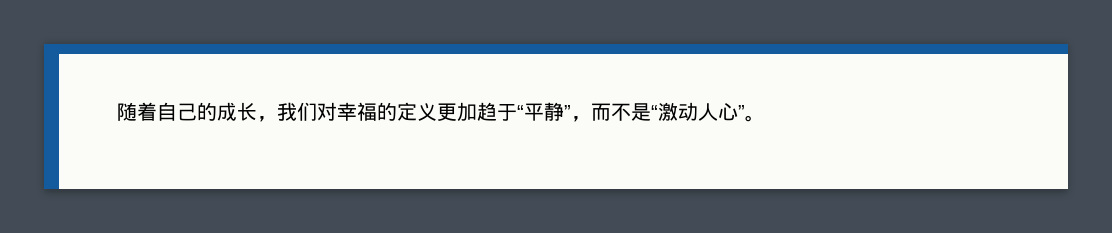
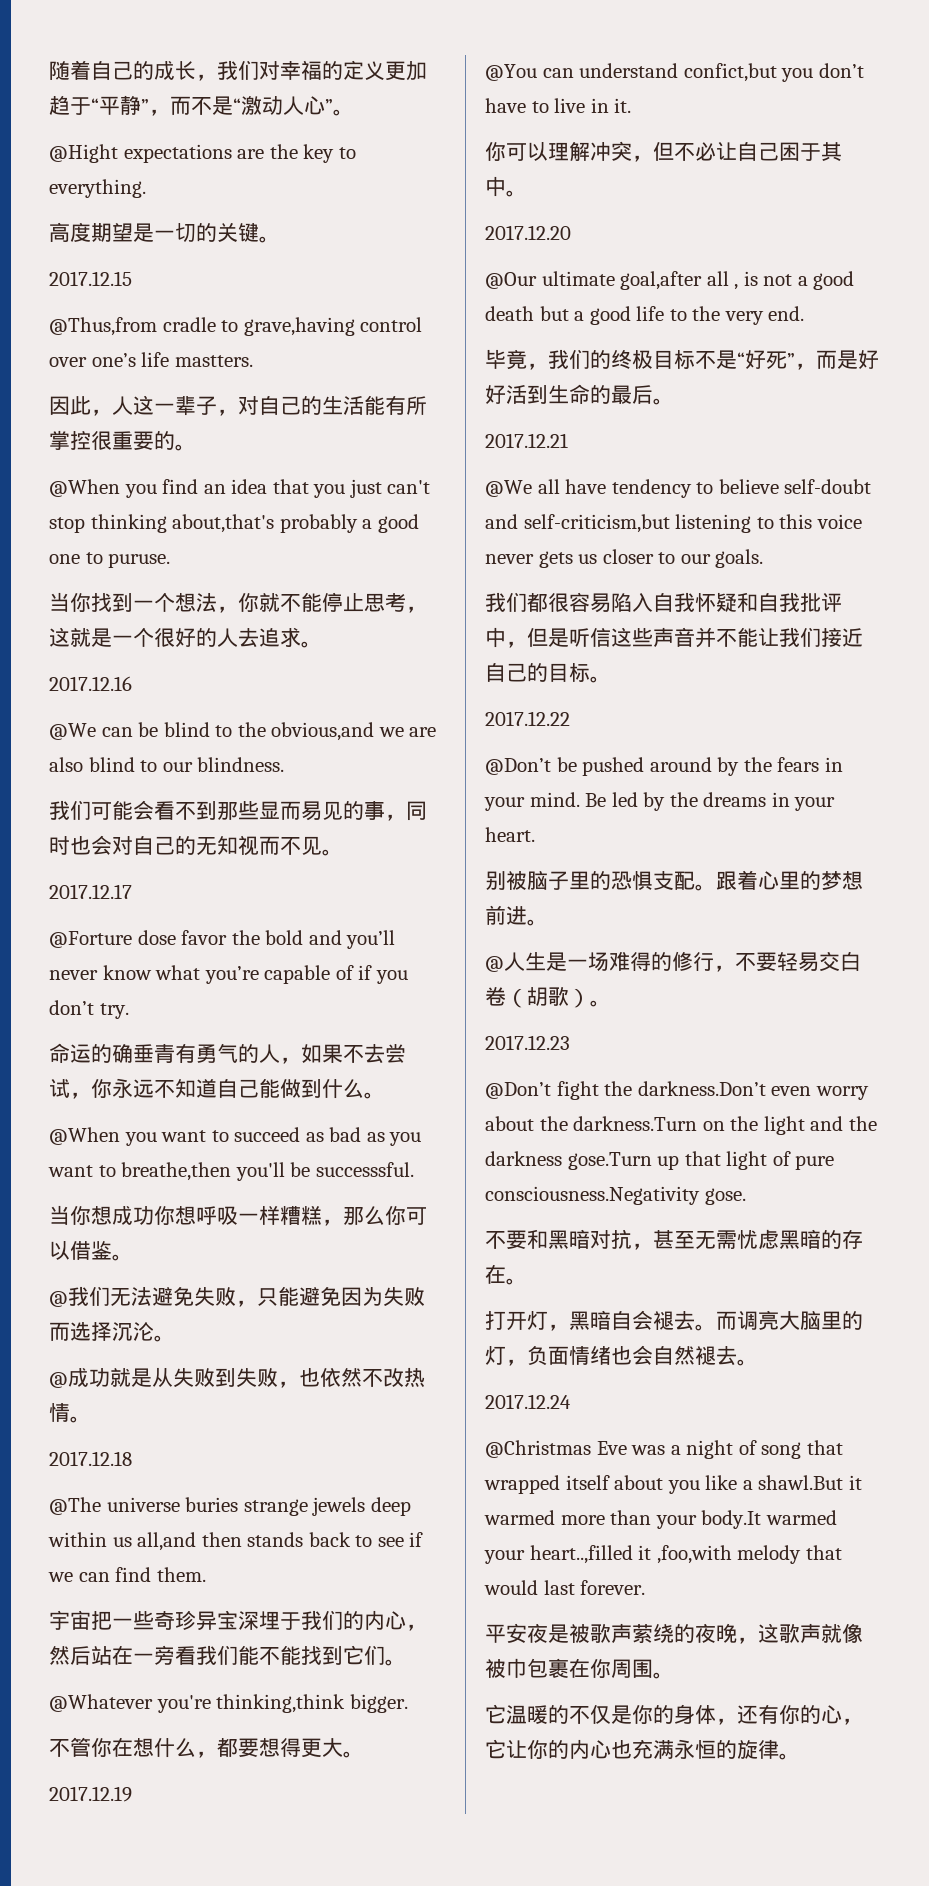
(765, 118) none -> [49,144,356,163] [49,179,146,198] [49,222,280,243] [49,271,132,286] [49,317,423,336] [49,352,253,367] [49,395,427,416] [49,430,196,451] [49,479,431,498] [49,514,419,533] [49,552,171,568] [49,592,427,613] [49,627,322,648] [49,676,132,691] [49,722,437,741] [49,757,285,772] [49,800,427,821] [49,835,343,856] [49,884,132,899] [49,930,396,949] [49,965,408,984] [49,1000,129,1019] [49,1043,406,1064] [49,1078,385,1099] [49,1127,422,1146] [48,1162,414,1181] [49,1205,427,1226] [49,1240,133,1261] [49,1286,425,1307] [49,1322,175,1342] [49,1367,425,1388] [49,1403,91,1423] [49,1451,132,1466] [49,1497,411,1516] [48,1532,424,1551] [48,1567,206,1582] [49,1610,427,1631] [49,1645,406,1666] [49,1694,408,1713] [49,1737,364,1758] [49,1786,132,1802] [485,63,864,82] [485,98,632,113] [485,141,842,162] [485,176,527,197] [485,225,571,240] [485,271,855,290] [485,306,805,325] [485,349,879,370] [485,384,674,405] [485,433,568,448] [485,479,872,498] [485,514,862,533] [485,549,764,568] [485,592,842,613] [485,627,863,648] [485,662,611,683] [485,711,570,726] [485,757,843,776] [484,792,836,811] [485,827,535,842] [485,870,863,891] [485,905,548,926] [485,951,861,972] [485,987,611,1008] [485,1035,570,1050] [485,1081,869,1100] [485,1116,877,1135] [485,1151,835,1170] [485,1186,746,1205] [485,1229,863,1250] [485,1264,527,1285] [485,1310,863,1331] [485,1345,758,1366] [485,1394,571,1409] [485,1440,843,1459] [484,1475,862,1494] [484,1510,837,1529] [484,1545,842,1564] [484,1580,646,1595] [485,1623,863,1644] [485,1658,674,1679] [485,1704,863,1725] [485,1739,800,1760] // @Hight expectations are the key to everything. // 高度期望是一切的关键。 // 2017.12.15 // @Thus,from cradle to grave,having control over one’s life mastters. // 因此，人这一辈子，对自己的生活能有所掌控很重要的。 // @When you find an idea that you just can't stop thinking about,that's probably a good one to puruse. // 当你找到一个想法，你就不能停止思考，这就是一个很好的人去追求。 // 2017.12.16 // @We can be blind to the obvious,and we are also blind to our blindness. // 我们可能会看不到那些显而易见的事，同时也会对自己的无知视而不见。 // 2017.12.17 // @Forture dose favor the bold and you’ll never know what you’re capable of if you don’t try. // 命运的确垂青有勇气的人，如果不去尝试，你永远不知道自己能做到什么。 // @When you want to succeed as bad as you want to breathe,then you'll be successsful. // 当你想成功你想呼吸一样糟糕，那么你可以借鉴。 // @我们无法避免失败，只能避免因为失败而选择沉沦。 // @成功就是从失败到失败，也依然不改热情。 // 2017.12.18 // @The universe buries strange jewels deep within us all,and then stands back to see if we can find them. // 宇宙把一些奇珍异宝深埋于我们的内心，然后站在一旁看我们能不能找到它们。 // @Whatever you're thinking,think bigger. // 不管你在想什么，都要想得更大。 // 2017.12.19 // @You can understand confict,but you don’t have to live in it. // 你可以理解冲突，但不必让自己困于其中。 // 2017.12.20 // @Our ultimate goal,after all , is not a good death but a good life to the very end. // 毕竟，我们的终极目标不是“好死”，而是好好活到生命的最后。 // 2017.12.21 // @We all have tendency to believe self-doubt and self-criticism,but listening to this voice never gets us closer to our goals. // 我们都很容易陷入自我怀疑和自我批评中，但是听信这些声音并不能让我们接近自己的目标。 // 2017.12.22 // @Don’t be pushed around by the fears in your mind. Be led by the dreams in your heart. // 别被脑子里的恐惧支配。跟着心里的梦想前进。 // @人生是一场难得的修行，不要轻易交白卷（胡歌）。 // 2017.12.23 // @Don’t fight the darkness.Don’t even worry about the darkness.Turn on the light and the darkness gose.Turn up that light of pure consciousness.Negativity gose. // 不要和黑暗对抗，甚至无需忧虑黑暗的存在。 // 打开灯，黑暗自会褪去。而调亮大脑里的灯，负面情绪也会自然褪去。 // 2017.12.24 // @Christmas Eve was a night of song that wrapped itself about you like a shawl.But it warmed more than your body.It warmed your heart..,filled it ,foo,with melody that would last forever. // 平安夜是被歌声萦绕的夜晚，这歌声就像被巾包裹在你周围。 // 它温暖的不仅是你的身体，还有你的心，它让你的内心也充满永恒的旋律。

